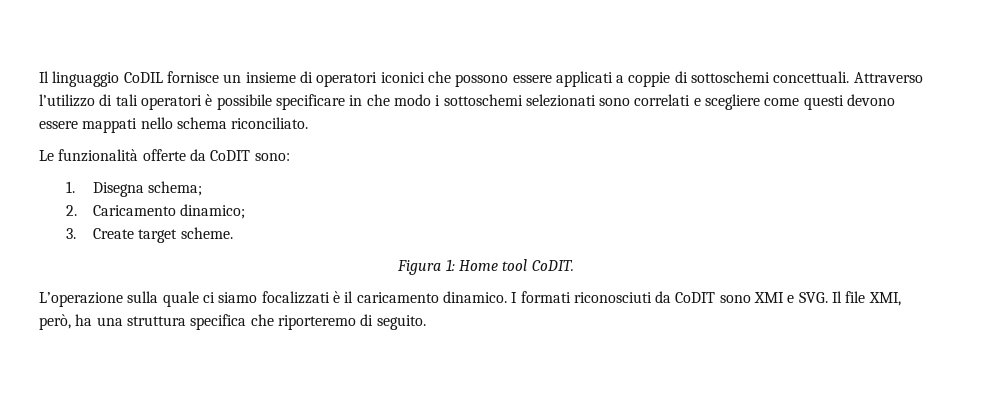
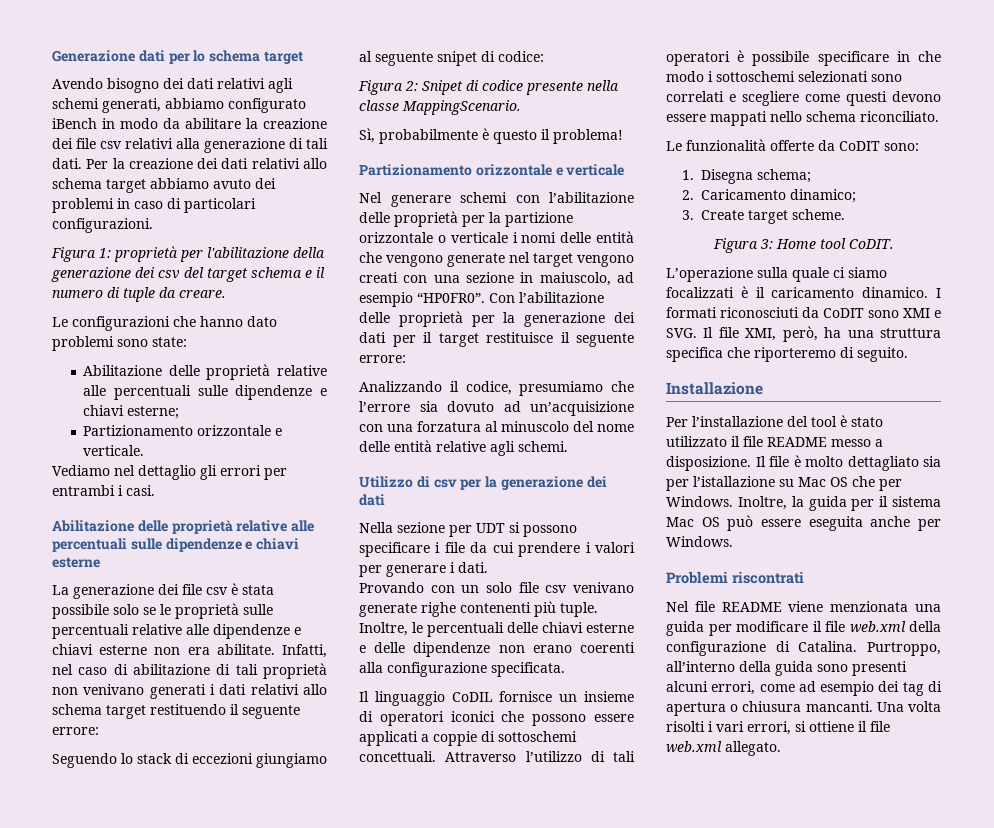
(39, 77) none -> [52,50,303,64] [52,78,293,93] [52,98,306,113] [52,118,327,129] [52,138,328,153] [52,158,327,169] [52,178,276,193] [52,198,256,213] [52,218,153,233] [51,246,325,262] [51,267,325,282] [52,287,226,302] [52,316,277,331] [52,336,187,351] [83,364,327,380] [83,385,327,400] [83,405,180,419] [83,425,283,436] [83,445,145,456] [52,465,287,480] [52,485,155,496] [52,520,315,534] [52,538,300,552] [52,557,100,568] [52,583,274,599] [52,603,273,619] [52,624,301,639] [52,644,327,658] [52,663,327,679] [52,684,327,699] [52,704,300,719] [52,727,99,735] [52,753,327,768] [359,51,544,66] [358,80,619,95] [359,100,521,115] [359,128,623,144] [359,164,625,176] [359,192,634,207] [359,211,573,227] [359,231,634,243] [359,252,634,267] [359,272,634,286] [359,292,604,307] [359,311,635,327] [359,332,634,347] [359,355,406,363] [359,381,634,396] [359,401,634,416] [359,421,634,432] [359,440,568,456] [359,476,607,490] [359,494,385,506] [359,522,577,537] [359,542,635,557] [359,562,488,577] [359,582,634,593] [359,601,598,617] [359,622,634,637] [359,642,635,657] [359,662,565,677] Generazione dati per lo schema target // Avendo bisogno dei dati relativi agli schemi generati, abbiamo configurato iBench in modo da abilitare la creazione dei file csv relativi alla generazione di tali dati. Per la creazione dei dati relativi allo schema target abbiamo avuto dei problemi in caso di particolari configurazioni. // Figura 1: proprietà per l'abilitazione della generazione dei csv del target schema e il numero di tuple da creare. // Le configurazioni che hanno dato problemi sono state: // Abilitazione delle proprietà relative alle percentuali sulle dipendenze e chiavi esterne; // Partizionamento orizzontale e verticale. // Vediamo nel dettaglio gli errori per entrambi i casi. // Abilitazione delle proprietà relative alle percentuali sulle dipendenze e chiavi esterne // La generazione dei file csv è stata possibile solo se le proprietà sulle percentuali relative alle dipendenze e chiavi esterne non era abilitate. Infatti, nel caso di abilitazione di tali proprietà non venivano generati i dati relativi allo schema target restituendo il seguente errore: // Seguendo lo stack di eccezioni giungiamo al seguente snipet di codice: // Figura 2: Snipet di codice presente nella classe MappingScenario. // Sì, probabilmente è questo il problema! // Partizionamento orizzontale e verticale // Nel generare schemi con l’abilitazione delle proprietà per la partizione orizzontale o verticale i nomi delle entità che vengono generate nel target vengono creati con una sezione in maiuscolo, ad esempio “HP0FR0”. Con l’abilitazione delle proprietà per la generazione dei dati per il target restituisce il seguente errore: // Analizzando il codice, presumiamo che l’errore sia dovuto ad un’acquisizione con una forzatura al minuscolo del nome delle entità relative agli schemi. // Utilizzo di csv per la generazione dei dati // Nella sezione per UDT si possono specificare i file da cui prendere i valori per generare i dati. // Provando con un solo file csv venivano generate righe contenenti più tuple. Inoltre, le percentuali delle chiavi esterne e delle dipendenze non erano coerenti alla configurazione specificata. //
[445,259,455,271] 1: -> [759,239,773,249] 3:
(426, 322) none -> [666,382,763,395] [666,415,883,427] [666,436,883,447] [666,455,941,471] [666,476,902,491] [666,496,941,511] [666,515,941,531] [666,536,733,547] [666,571,804,584] [666,601,941,612] [666,621,941,636] [666,641,941,656] [666,661,907,676] [666,681,942,696] [666,701,941,716] [666,721,890,735] [666,741,781,756] // Installazione // Per l’installazione del tool è stato utilizzato il file README messo a disposizione. Il file è molto dettagliato sia per l’istallazione su Mac OS che per Windows. Inoltre, la guida per il sistema Mac OS può essere eseguita anche per Windows. // Problemi riscontrati // Nel file README viene menzionata una guida per modificare il file web.xml della configurazione di Catalina. Purtroppo, all’interno della guida sono presenti alcuni errori, come ad esempio dei tag di apertura o chiusura mancanti. Una volta risolti i vari errori, si ottiene il file web.xml allegato.

